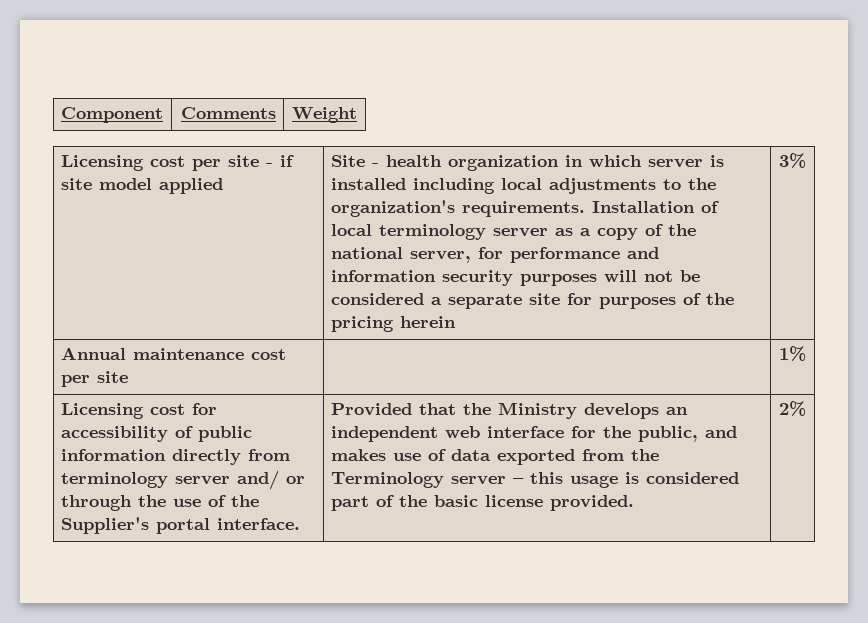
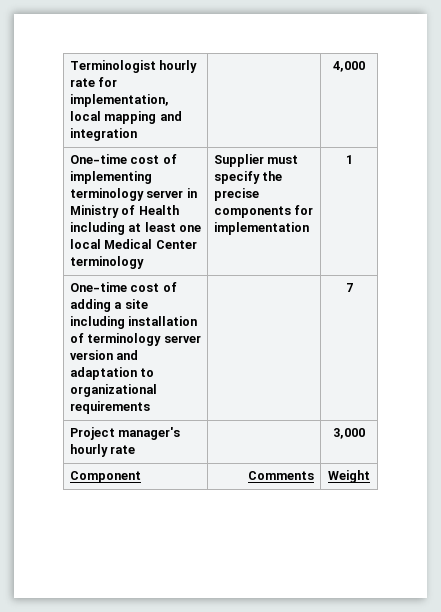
[60,107,163,123] [181,107,277,119] [292,107,357,123] [60,155,294,171] [60,178,223,194] [330,155,724,171] [330,178,716,194] [330,200,719,217] [330,224,696,240] [330,247,659,263] [330,270,700,286] [330,293,734,309] [330,316,456,332] [779,153,806,168] [60,347,286,360] [60,371,128,387] [779,346,806,361] [60,403,217,419] [60,426,252,442] [60,449,290,465] [60,470,305,490] [60,495,259,511] [60,517,300,534] [330,402,688,419] [330,426,737,442] [330,449,659,465] [330,472,739,488] [330,495,634,511] [779,401,806,416] Component | Comments | Weight // Licensing cost per site - if site model applied | Site - health organization in which server is installed including local adjustments to the organization's requirements. Installation of local terminology server as a copy of the national server, for performance and information security purposes will not be considered a separate site for purposes of the pricing herein | 3% // Annual maintenance cost per site | | 1% // Licensing cost for accessibility of public information directly from terminology server and/ or through the use of the Supplier's portal interface. | Provided that the Ministry develops an independent web interface for the public, and makes use of data exported from the Terminology server – this usage is considered part of the basic license provided. | 2% -> [69,60,198,73] [69,77,118,87] [69,94,169,107] [69,111,182,124] [69,128,137,141] [333,61,365,72] [69,154,177,164] [69,171,152,184] [69,188,197,201] [69,205,179,218] [69,222,201,235] [69,239,197,249] [69,256,144,269] [213,154,299,167] [213,171,283,184] [213,188,259,201] [213,205,314,218] [213,222,309,235] [345,155,353,164] [69,282,177,292] [69,299,148,312] [69,316,198,329] [69,333,201,346] [69,350,139,360] [69,367,155,380] [69,384,157,397] [69,401,150,414] [345,283,353,292] [69,427,181,440] [69,444,136,457] [333,428,365,439] [69,471,141,483] [248,471,315,480] [328,470,370,483] Terminologist hourly rate for implementation, local mapping and integration | | 4,000 // One-time cost of implementing terminology server in Ministry of Health including at least one local Medical Center terminology | Supplier must specify the precise components for implementation | 1 // One-time cost of adding a site including installation of terminology server version and adaptation to organizational requirements | | 7 // Project manager's hourly rate | | 3,000 // Component | Comments | Weight

